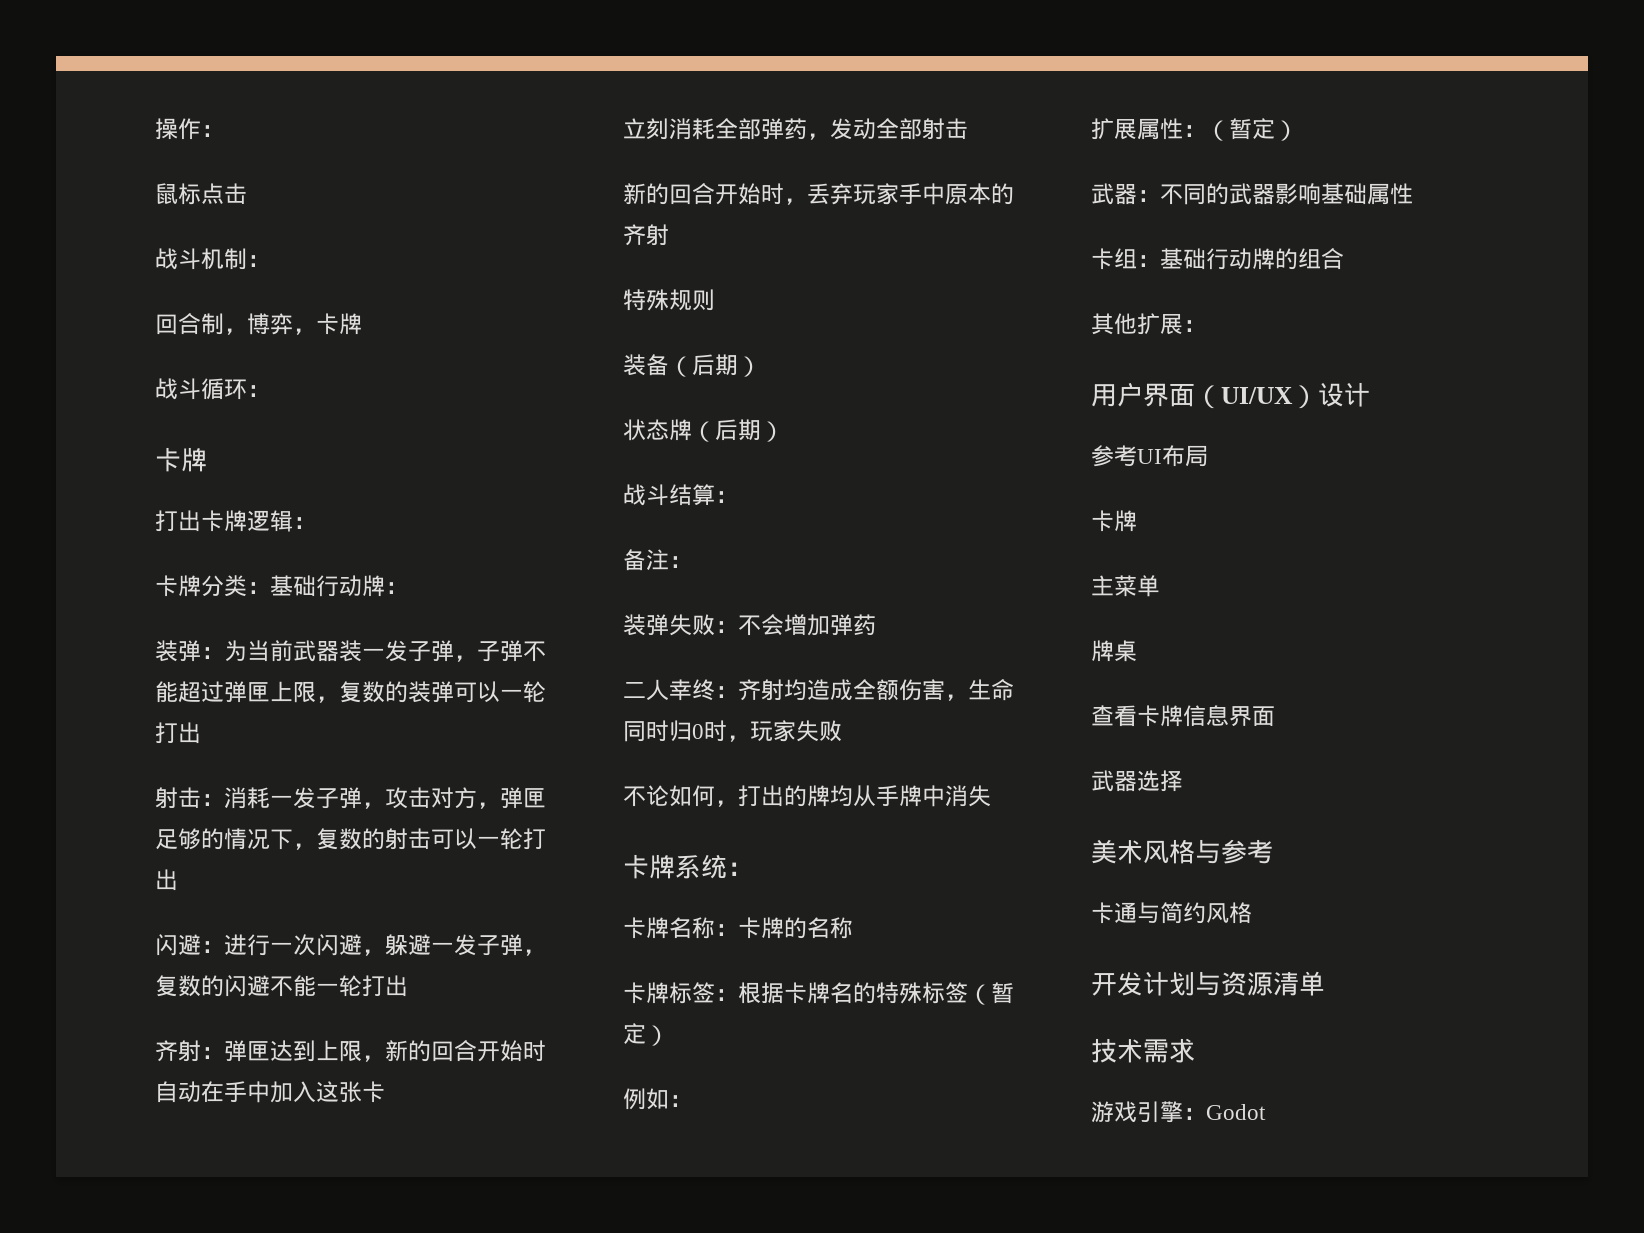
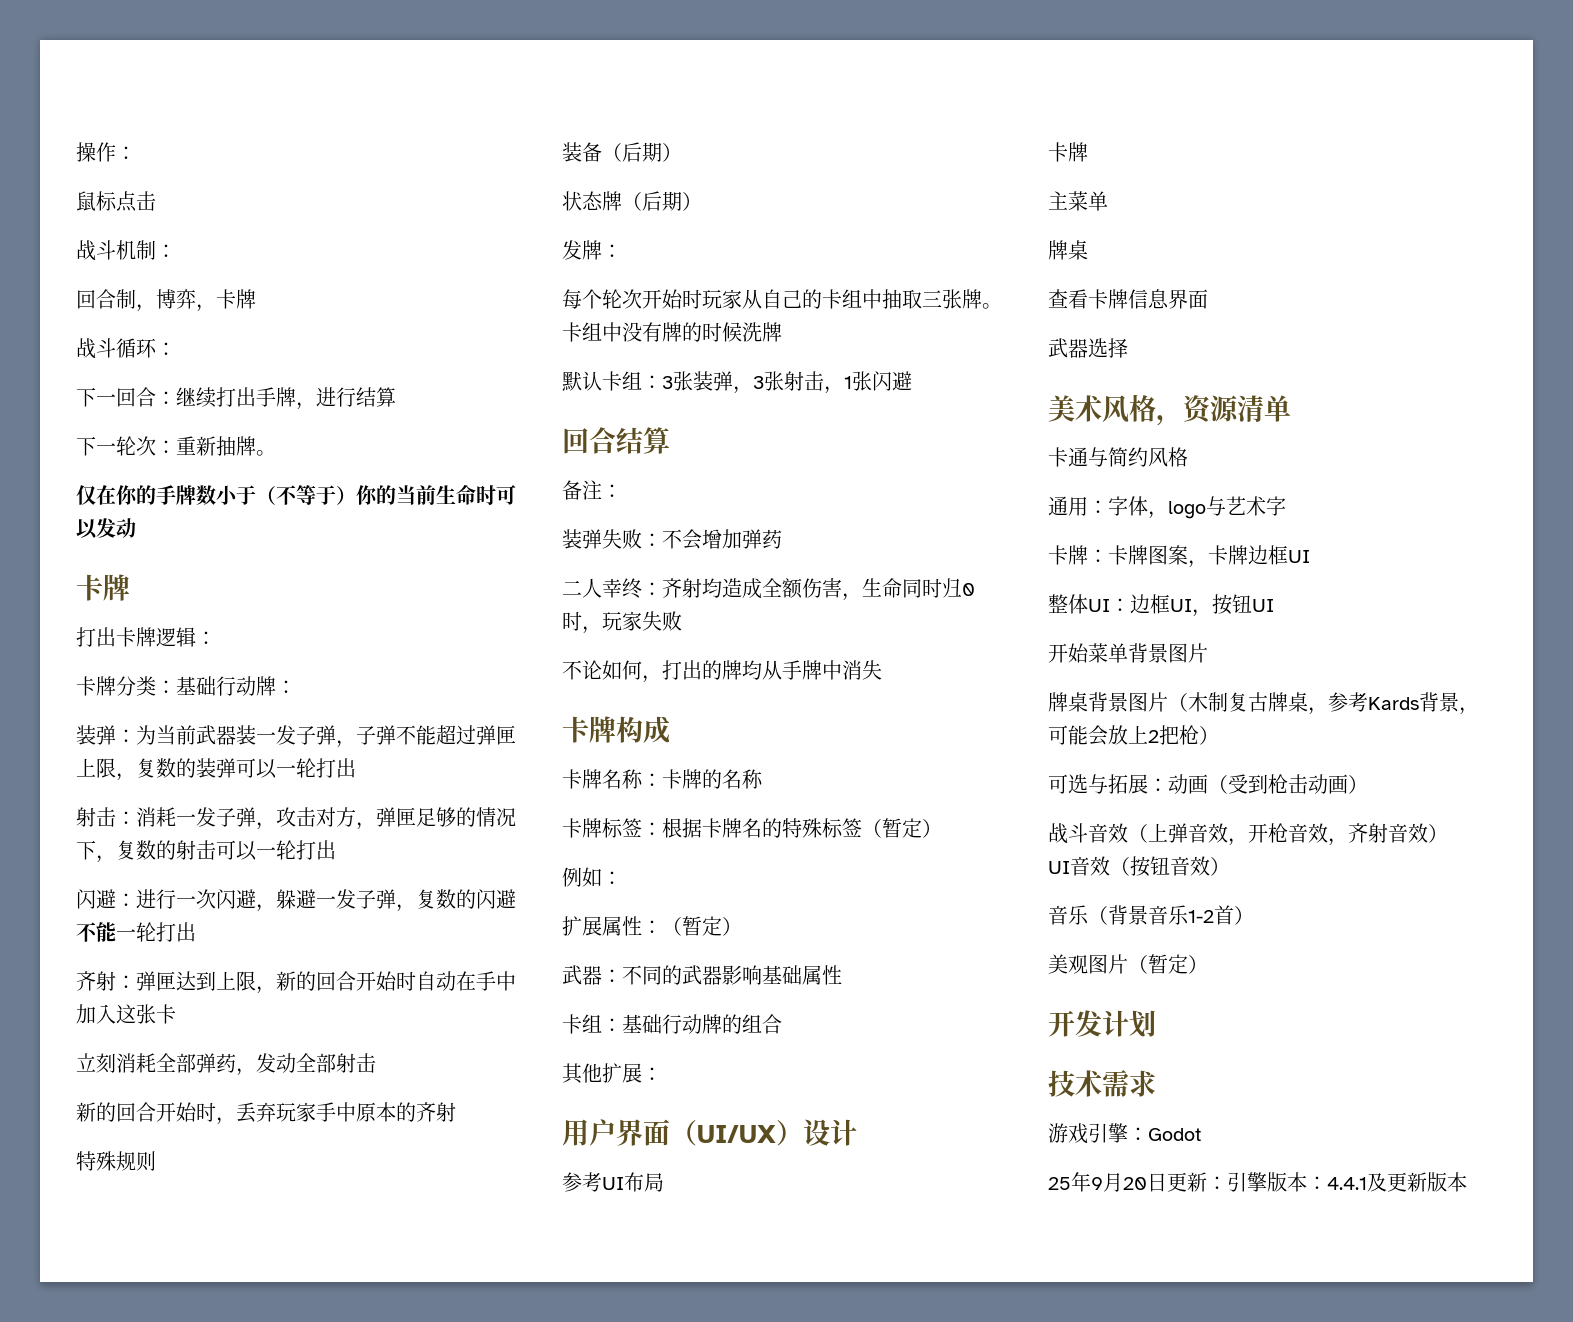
(270, 391) none -> [76,387,396,410] [76,436,276,456] [76,485,516,505] [76,518,136,539] // 下一回合：继续打出手牌，进行结算 // 下一轮次：重新抽牌。 // 仅在你的手牌数小于（不等于）你的当前生命时可以发动
[623,484,738,506] 战斗结算： -> [562,240,622,260] [562,289,1002,309] [562,322,782,342] [562,371,912,394] [562,427,670,454] 发牌： // 每个轮次开始时玩家从自己的卡组中抽取三张牌。卡组中没有牌的时候洗牌 // 默认卡组：3张装弹，3张射击，1张闪避 // 回合结算
[675,854,753,879] 系统： -> [616,716,670,744] 构成
[1195,839,1273,864] 与参考 -> [1156,395,1291,426] ，资源清单
(1252, 913) none -> [1048,496,1286,519] [1048,545,1310,568] [1048,594,1274,617] [1048,643,1208,663] [1048,692,1479,715] [1048,725,1219,746] [1048,774,1368,794] [1048,823,1448,846] [1048,856,1230,877] [1048,905,1254,925] [1048,954,1208,974] // 通用：字体，logo与艺术字 // 卡牌：卡牌图案，卡牌边框UI // 整体UI：边框UI，按钮UI // 开始菜单背景图片 // 牌桌背景图片（木制复古牌桌，参考Kards背景，可能会放上2把枪） // 可选与拓展：动画（受到枪击动画） // 战斗音效（上弹音效，开枪音效，齐射音效） // UI音效（按钮音效） // 音乐（背景音乐1-2首） // 美观图片（暂定）
[1195,971,1325,996] 与资源清单 -> (1156, 1024) none
(1266, 1112) none -> [1048,1172,1467,1192] // 25年9月20日更新：引擎版本：4.4.1及更新版本

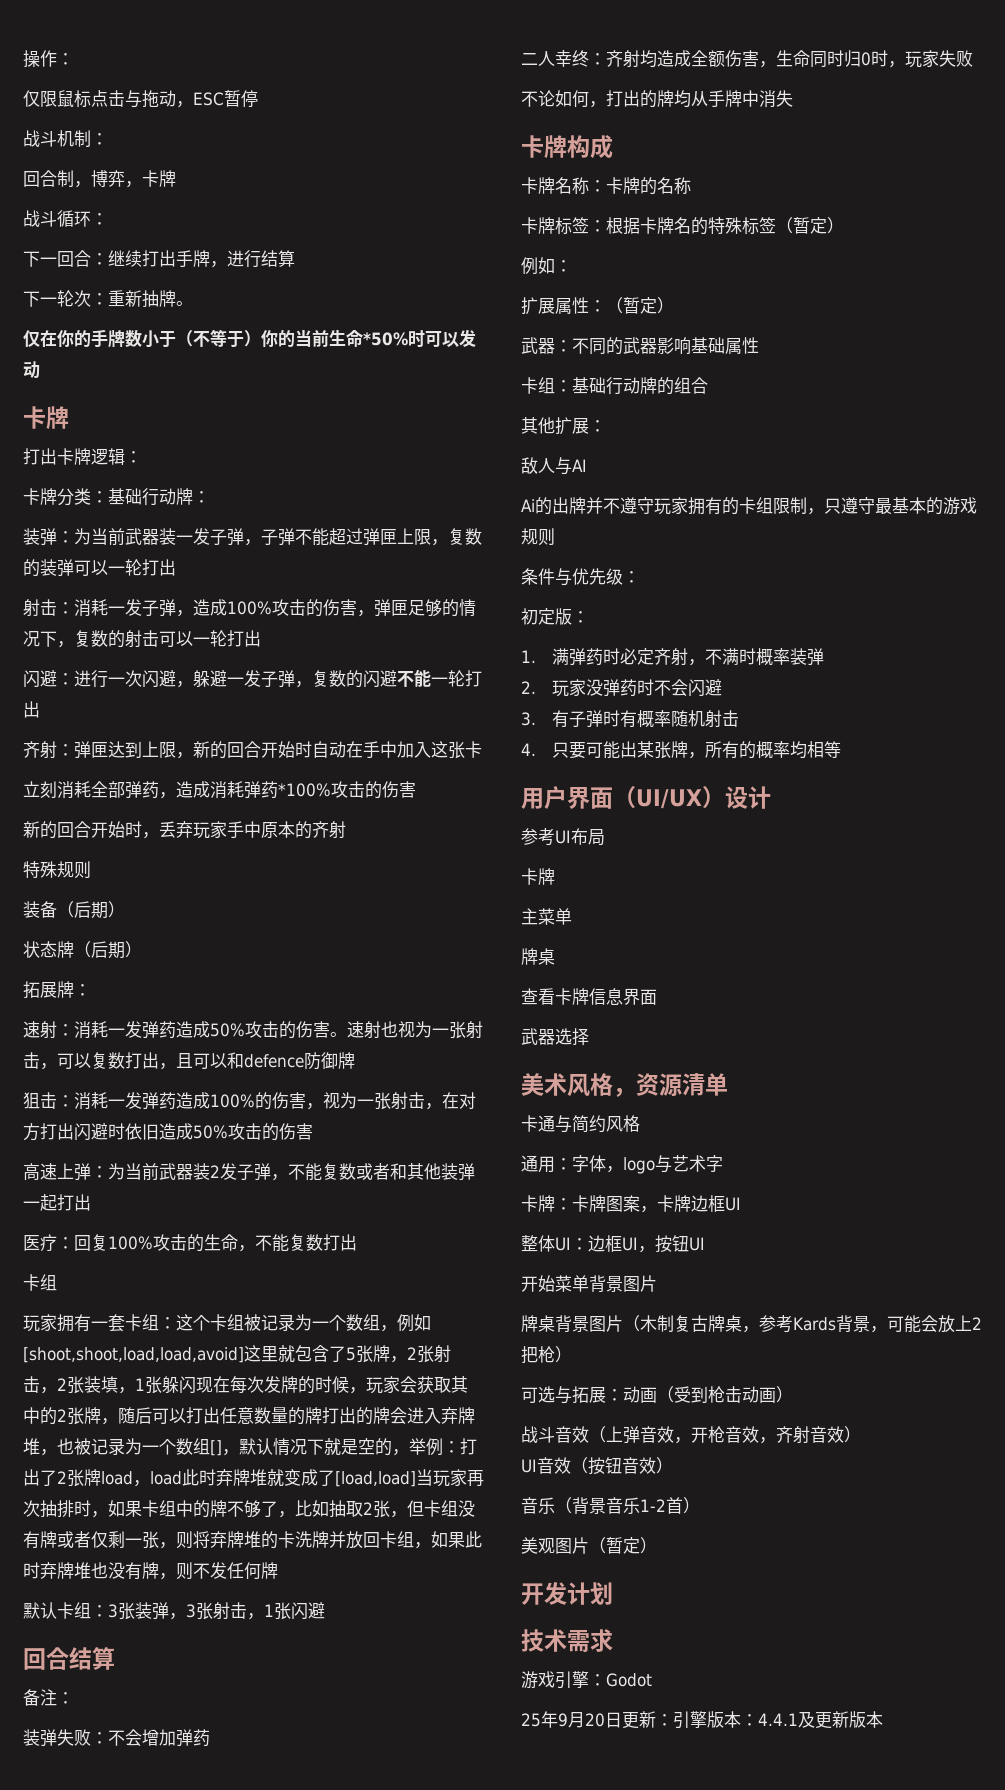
(136, 153) none -> [23,90,57,107] 仅限
(156, 201) none -> [125,90,258,108] 与拖动，ESC暂停
(476, 495) none -> [363,332,408,346] *50%
[276,807,356,827] 攻击对方 -> [193,599,357,617] 造成100%攻击的伤害
[256,1053,376,1073] 发动全部射击 -> [176,781,416,799] 造成消耗弹药*100%攻击的伤害
[562,240,622,260] [562,289,1002,309] [562,322,762,342] 发牌： // 每个轮次开始时玩家从自己的卡组中抽取三张牌。卡组中没有牌的时候洗 -> [23,981,91,998] [23,1021,483,1039] [23,1052,355,1070] [23,1092,476,1110] [23,1123,313,1141] [23,1163,475,1181] [23,1194,91,1211] [23,1234,357,1252] [23,1274,57,1291] [23,1314,431,1332] [23,1345,451,1363] [23,1376,468,1394] [23,1407,475,1425] [23,1438,477,1456] [23,1469,484,1487] [23,1500,475,1518] [23,1531,482,1549] [23,1562,261,1580] 拓展牌： // 速射：消耗一发弹药造成50%攻击的伤害。速射也视为一张射击，可以复数打出，且可以和defence防御牌 // 狙击：消耗一发弹药造成100%的伤害，视为一张射击，在对方打出闪避时依旧造成50%攻击的伤害 // 高速上弹：为当前武器装2发子弹，不能复数或者和其他装弹一起打出 // 医疗：回复100%攻击的生命，不能复数打出 // 卡组 // 玩家拥有一套卡组：这个卡组被记录为一个数组，例如[shoot,shoot,load,load,avoid]这里就包含了5张牌，2张射击，2张装填，1张躲闪现在每次发牌的时候，玩家会获取其中的2张牌，随后可以打出任意数量的牌打出的牌会进入弃牌堆，也被记录为一个数组[]，默认情况下就是空的，举例：打出了2张牌load，load此时弃牌堆就变成了[load,load]当玩家再次抽排时，如果卡组中的牌不够了，比如抽取2张，但卡组没有牌或者仅剩一张，则将弃牌堆的卡洗牌并放回卡组，如果此时弃牌堆也没有牌，则不发任何
(662, 1074) none -> [521,457,587,475] [521,497,977,515] [521,528,555,546] [521,568,640,586] [521,608,589,625] [521,648,825,666] [521,679,723,697] [521,710,740,728] [521,741,842,759] // 敌人与AI // Ai的出牌并不遵守玩家拥有的卡组限制，只遵守最基本的游戏规则 // 条件与优先级： // 初定版： // 1.满弹药时必定齐射，不满时概率装弹 // 2.玩家没弹药时不会闪避 // 3.有子弹时有概率随机射击 // 4.只要可能出某张牌，所有的概率均相等

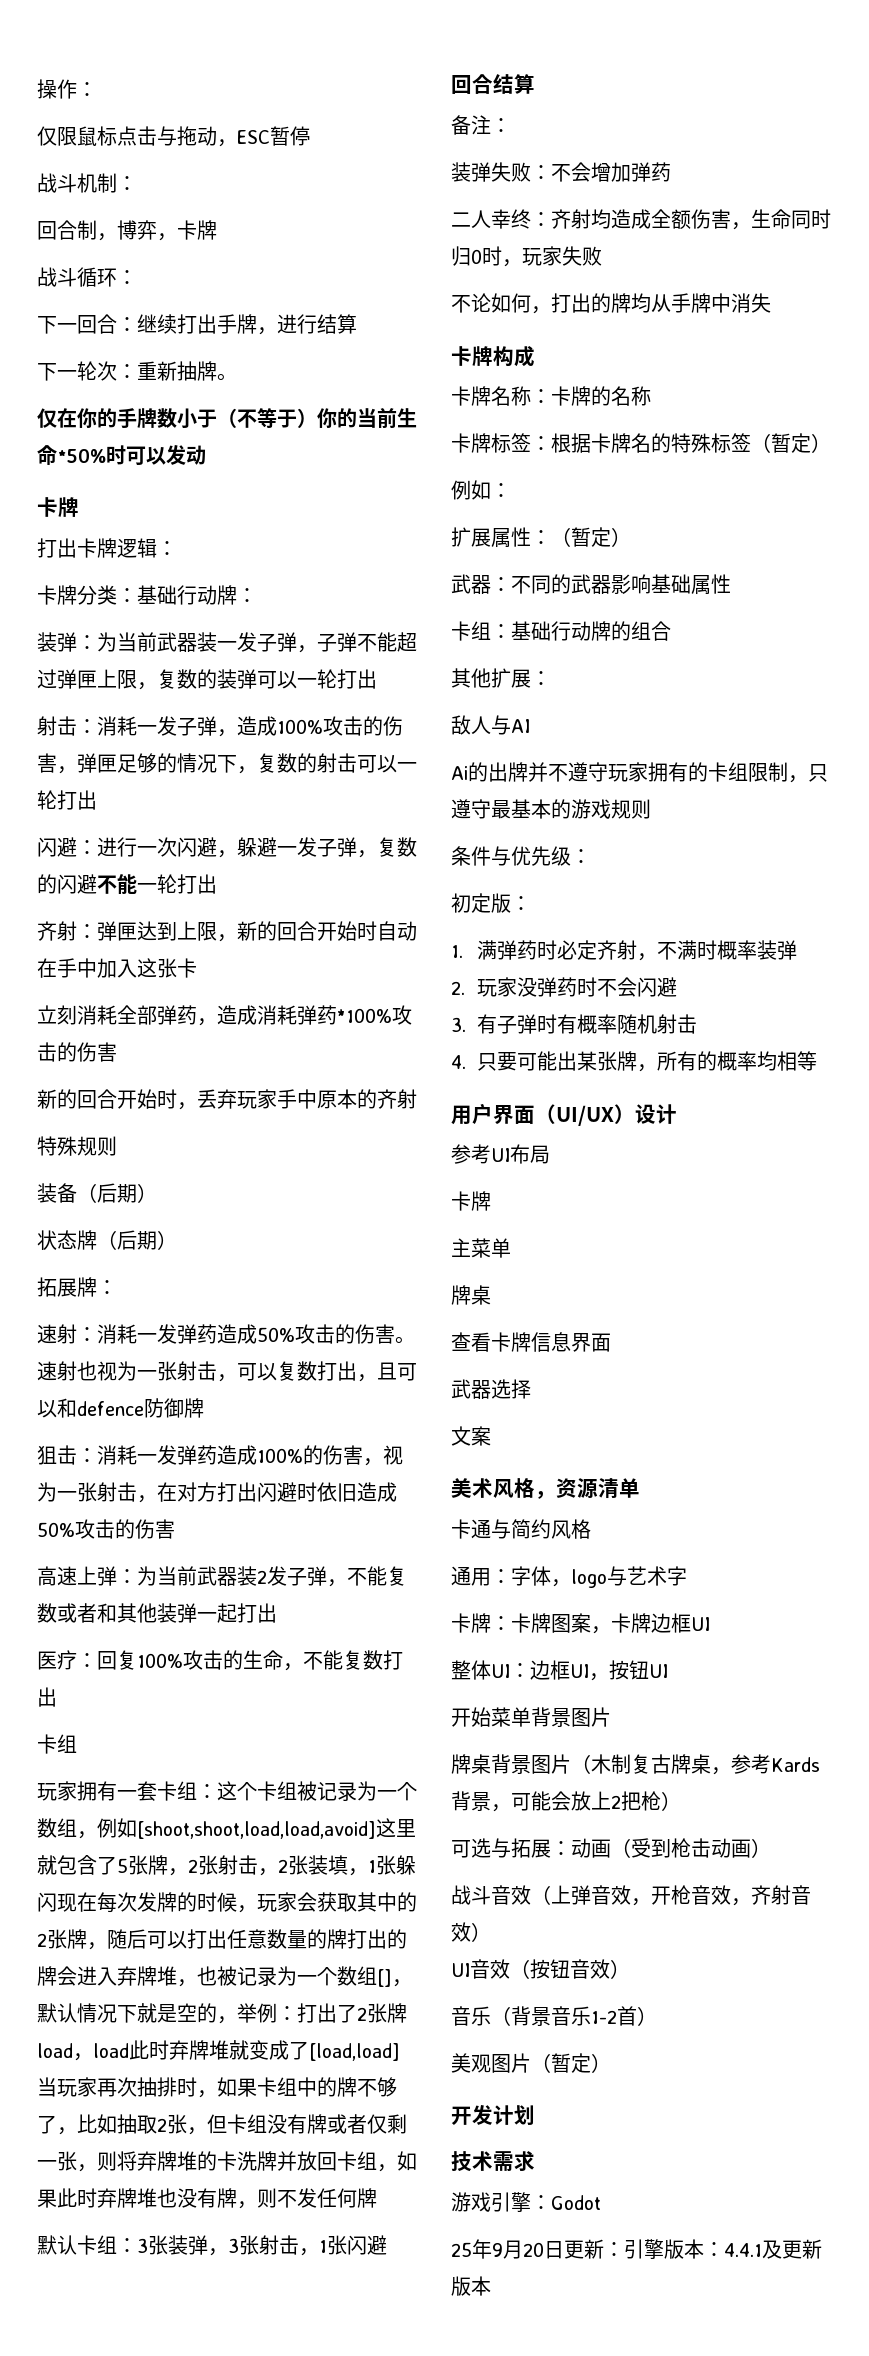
(589, 1037) none -> [451,1426,491,1446] // 文案

